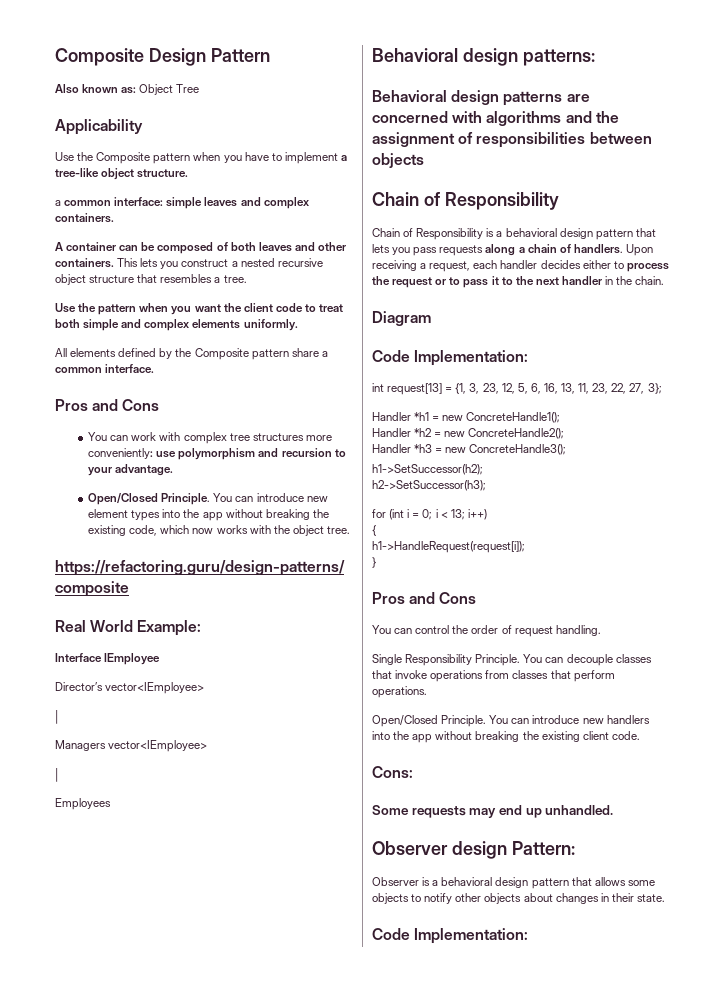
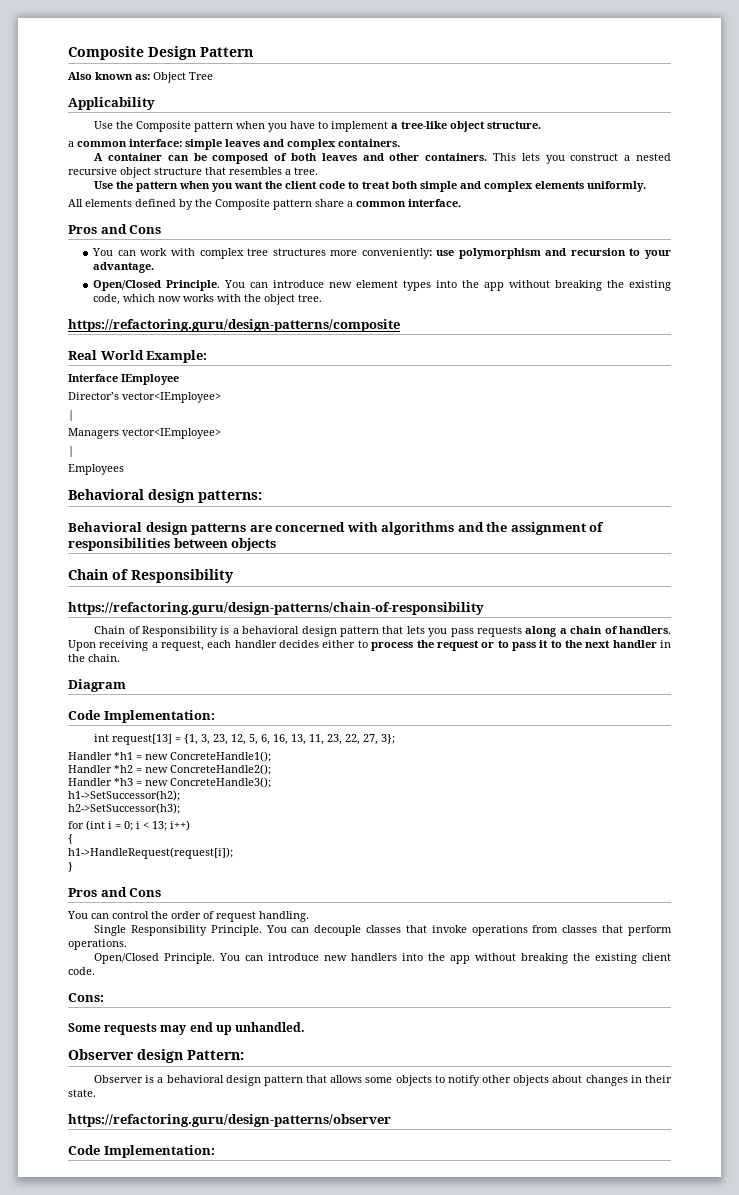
(559, 201) none -> [68,602,484,615] // https://refactoring.guru/design-patterns/chain-of-responsibility
(665, 898) none -> [68,1114,391,1127] // https://refactoring.guru/design-patterns/observer

